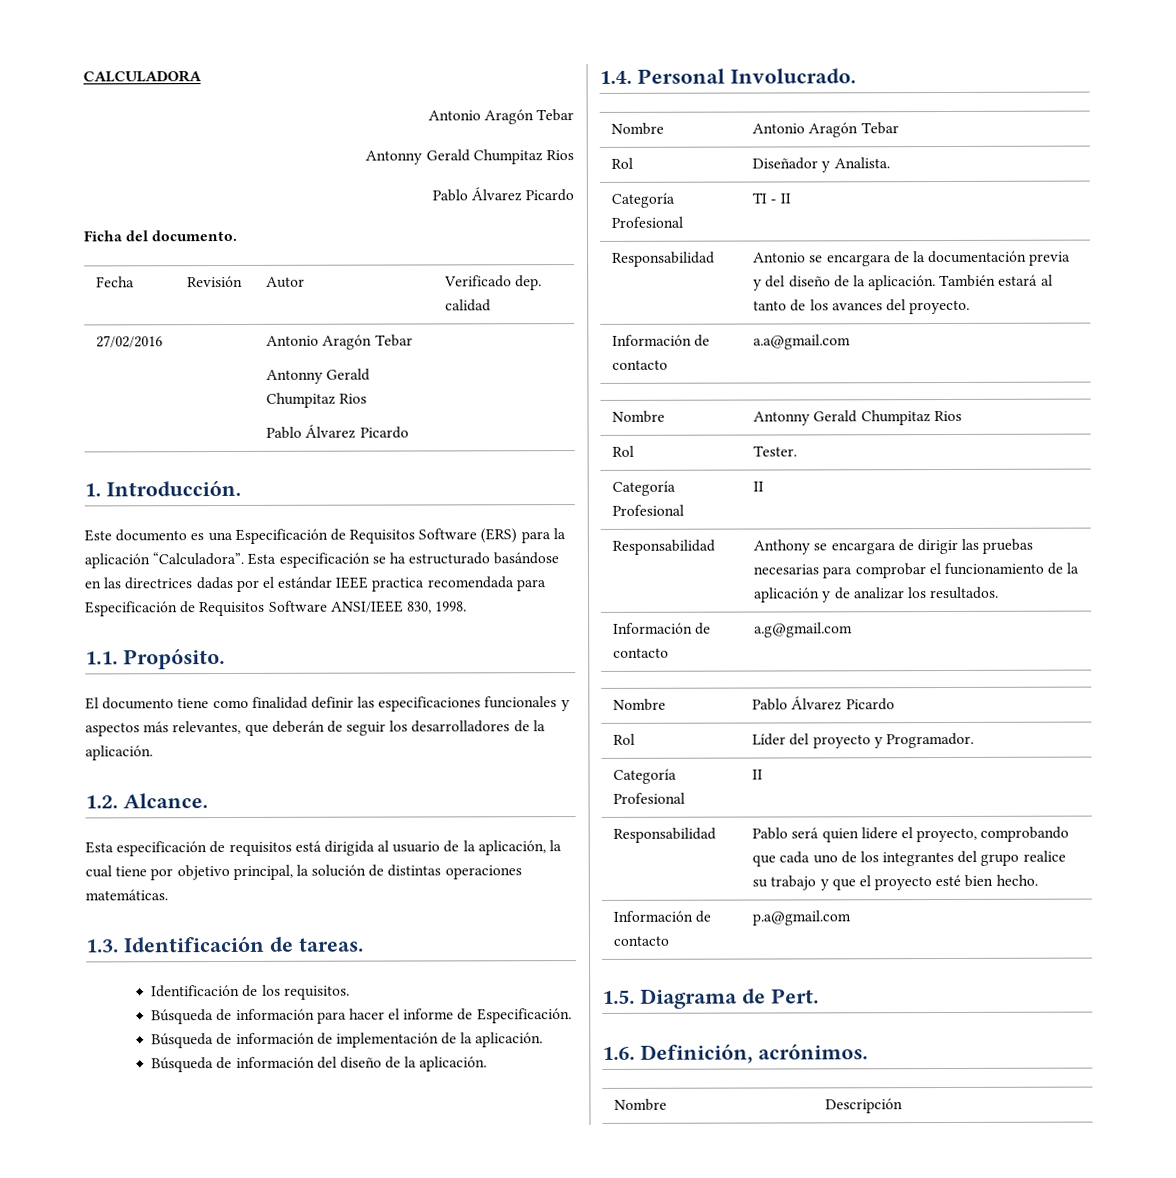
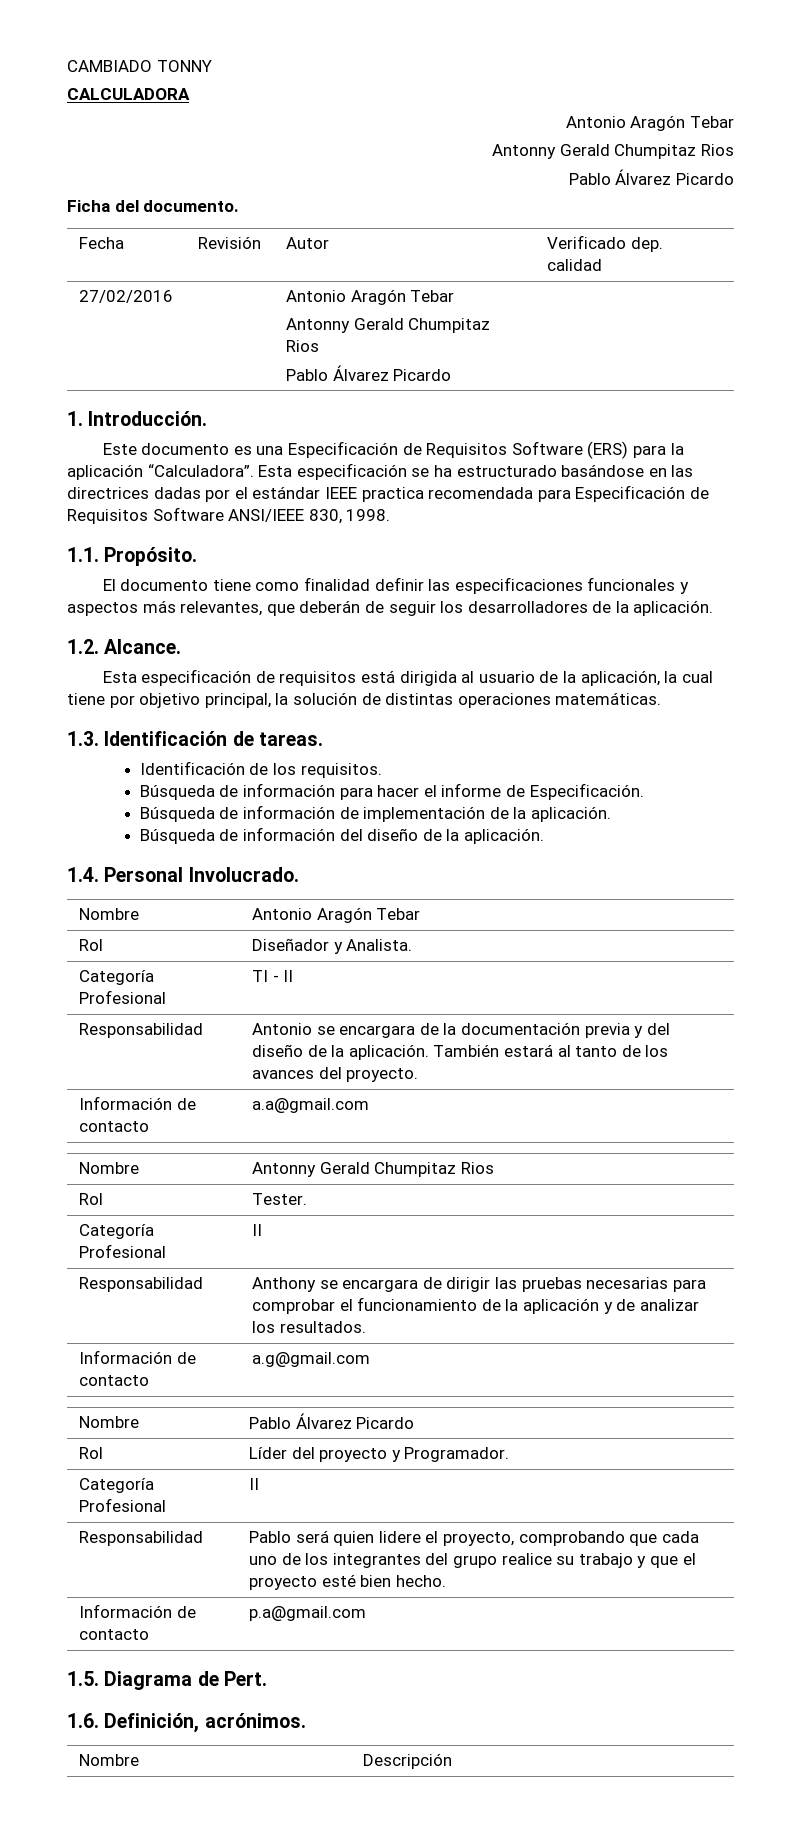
(83, 76) none -> [67,60,212,72] CAMBIADO TONNY //

